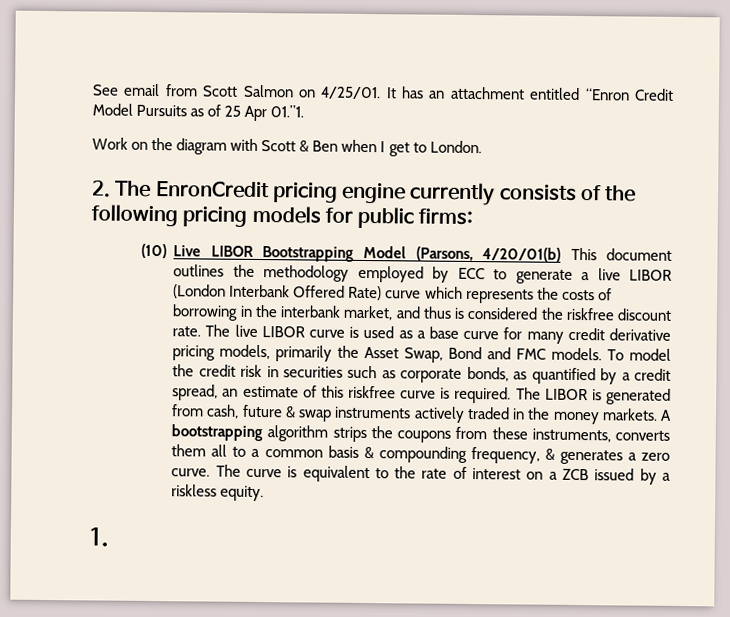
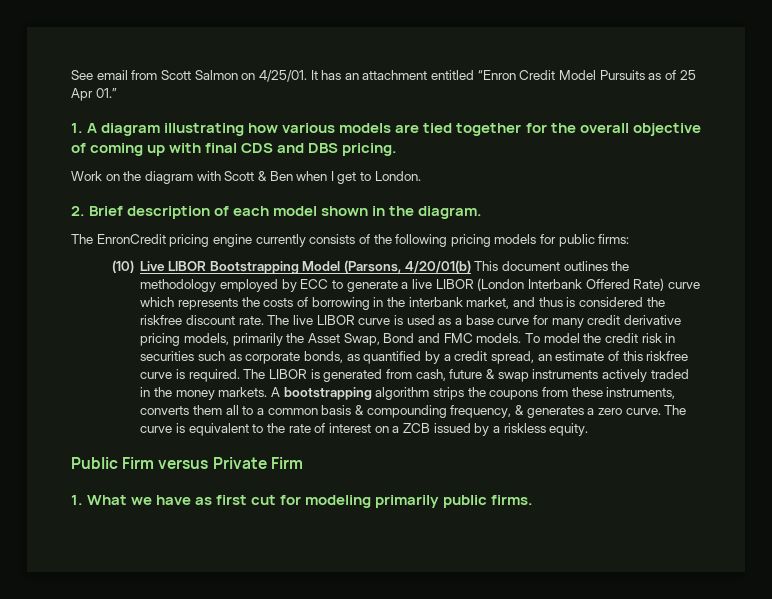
[270,105,305,118] 01.”1. -> [95,88,117,98] [71,123,701,136] [71,143,398,156] 01.” // 1. A diagram illustrating how various models are tied together for the overall objective of coming up with final CDS and DBS pricing.
(111, 189) none -> [89,206,483,219] Brief description of each model shown in the diagram. //
[88,527,109,547] 1. -> [71,457,303,469] [71,495,533,508] Public Firm versus Private Firm // 1. What we have as first cut for modeling primarily public firms.

